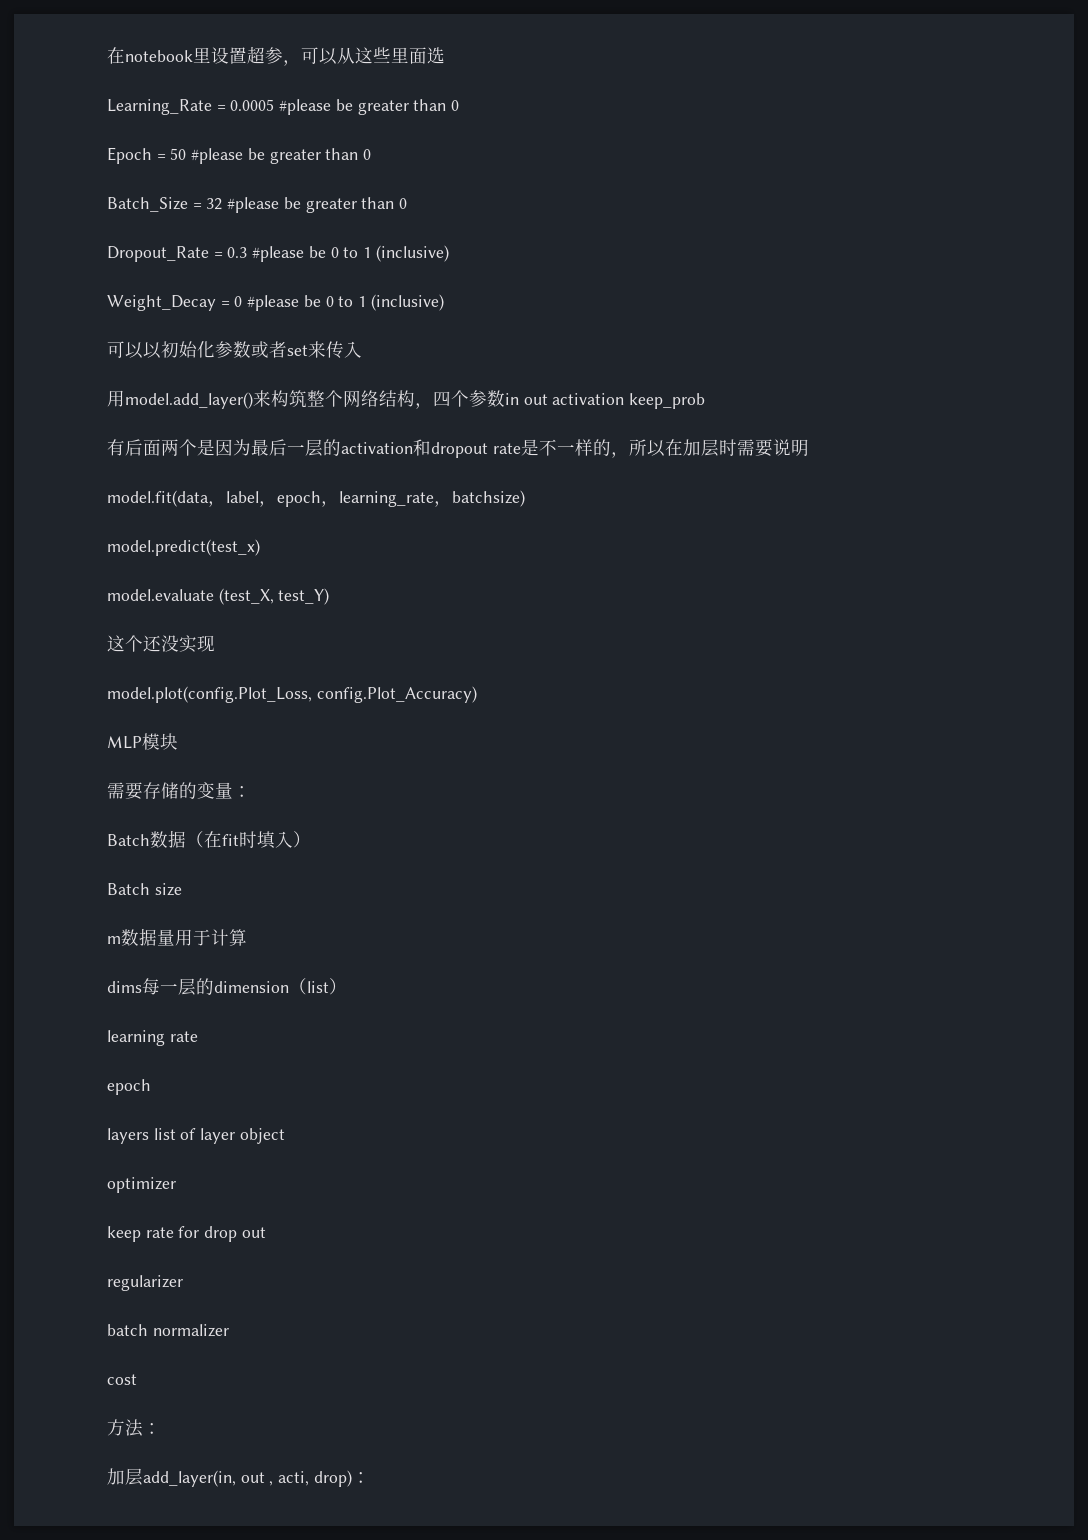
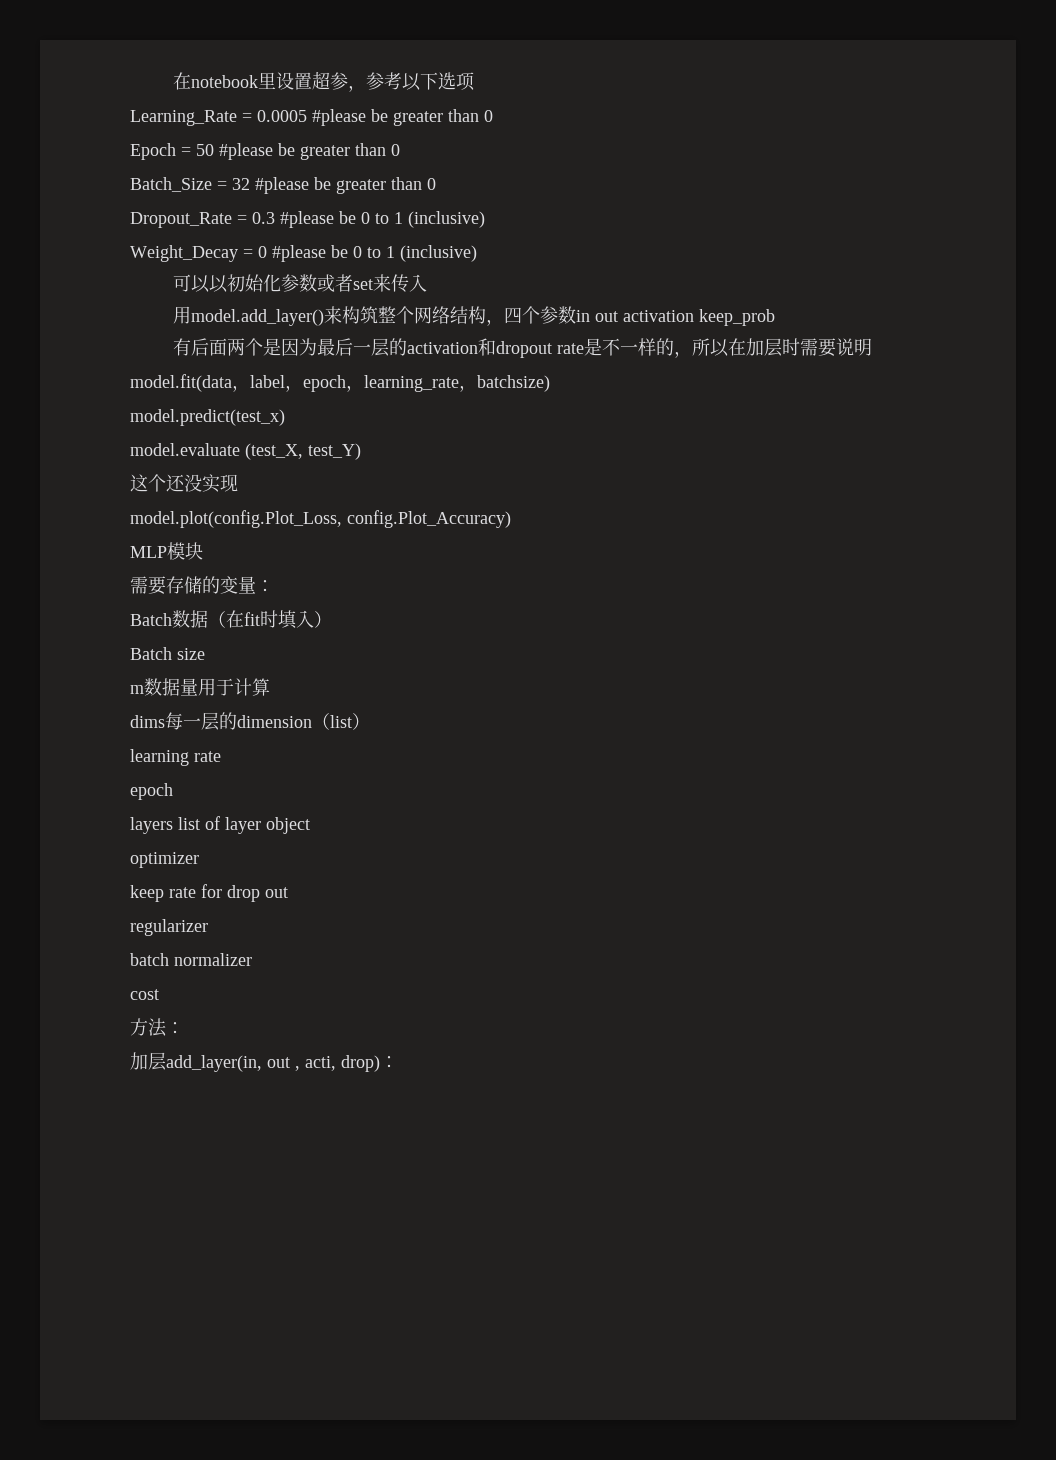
[301,47,427,65] 可以从这些里面 -> [365,72,438,91] 参考以下
(445, 55) none -> [455,72,475,91] 项

